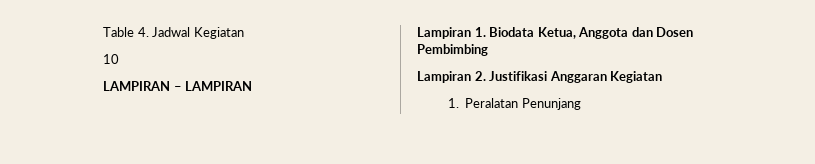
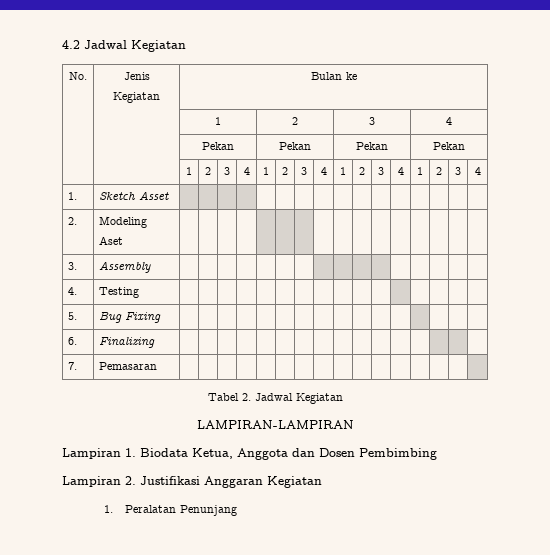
[103,27,244,39] [103,54,120,64] [103,81,253,91] Table 4. Jadwal Kegiatan // 10 // LAMPIRAN – LAMPIRAN -> [62,40,186,52] [69,72,87,80] [123,72,150,80] [113,92,160,103] [310,72,357,80] [215,117,221,125] [292,117,298,125] [369,117,375,125] [446,117,452,125] [202,142,234,150] [279,142,311,150] [356,142,388,150] [433,142,465,150] [186,167,192,175] [205,167,211,175] [224,167,230,175] [243,167,250,175] [263,167,269,175] [282,167,288,175] [301,167,307,175] [320,167,327,175] [340,167,346,175] [359,167,365,175] [378,167,384,175] [397,167,404,175] [417,167,423,175] [436,167,442,175] [455,167,461,175] [474,167,481,175] [68,192,78,200] [99,191,170,201] [68,217,78,225] [99,216,148,228] [99,236,124,245] [68,262,78,270] [99,261,152,273] [68,287,78,295] [99,287,140,298] [68,312,78,320] [99,312,162,323] [68,337,78,345] [99,337,156,348] [68,362,78,370] [99,362,158,370] [207,393,343,404] [196,420,354,429] 4.2 Jadwal Kegiatan // No. | Jenis Kegiatan | Bulan ke // | | 1 | 2 | 3 | 4 // | | Pekan | Pekan | Pekan | Pekan // | | 1 | 2 | 3 | 4 | 1 | 2 | 3 | 4 | 1 | 2 | 3 | 4 | 1 | 2 | 3 | 4 // 1. | Sketch Asset | | | | | | | | | | | | | | | | // 2. | Modeling Aset | | | | | | | | | | | | | | | | // 3. | Assembly | | | | | | | | | | | | | | | | // 4. | Testing | | | | | | | | | | | | | | | | // 5. | Bug Fixing | | | | | | | | | | | | | | | | // 6. | Finalizing | | | | | | | | | | | | | | | | // 7. | Pemasaran | | | | | | | | | | | | | | | | // Tabel 2. Jadwal Kegiatan // LAMPIRAN-LAMPIRAN

